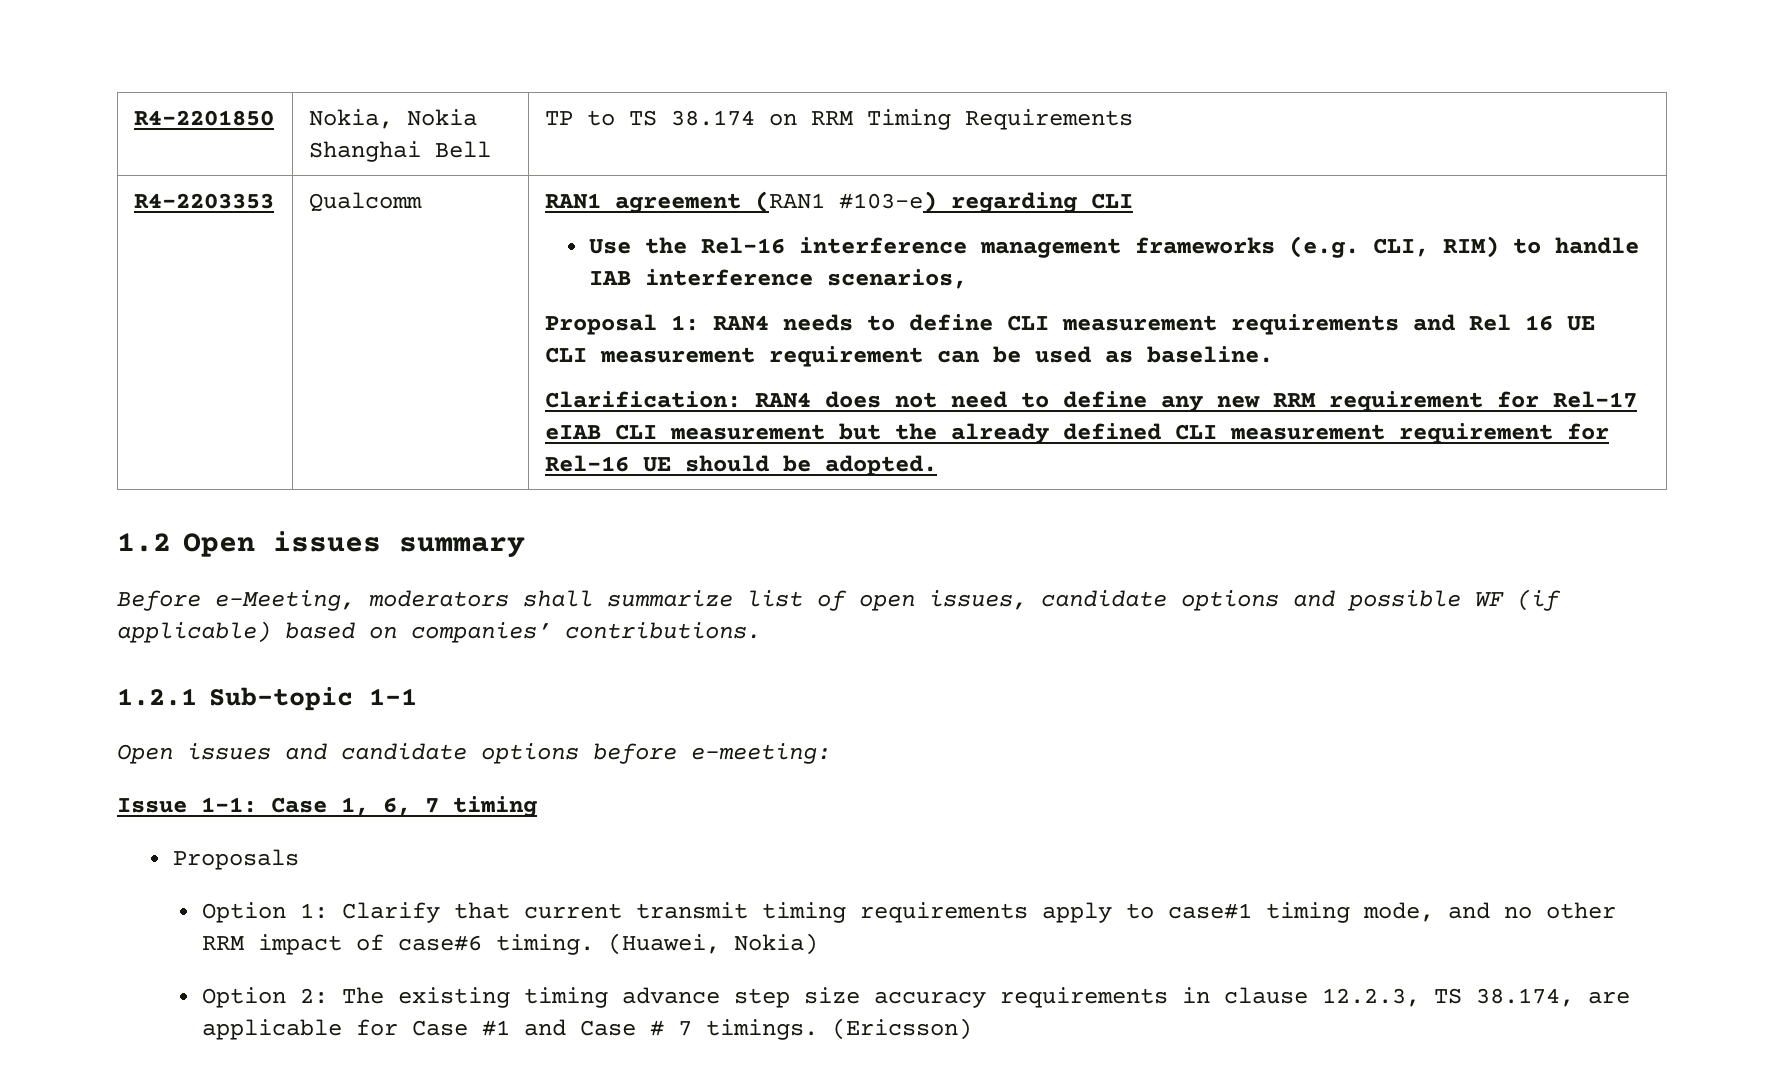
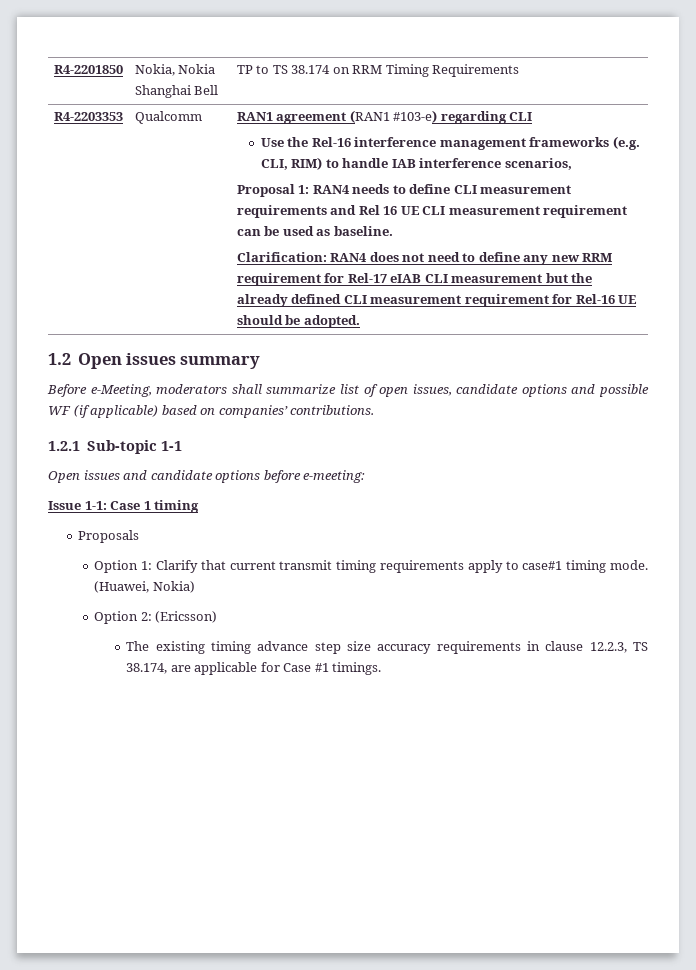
[341,797,439,816] 1, 6, 7 -> [143,501,151,510] 1
[1362,902,1616,922] [201,934,594,955] mode, and no other RRM impact of case#6 timing. -> [610,560,648,570] mode.
(328, 996) none -> [155,611,218,623] (Ericsson) //
[523,1018,972,1040] and Case # 7 timings. (Ericsson) -> [332,662,382,675] timings.

